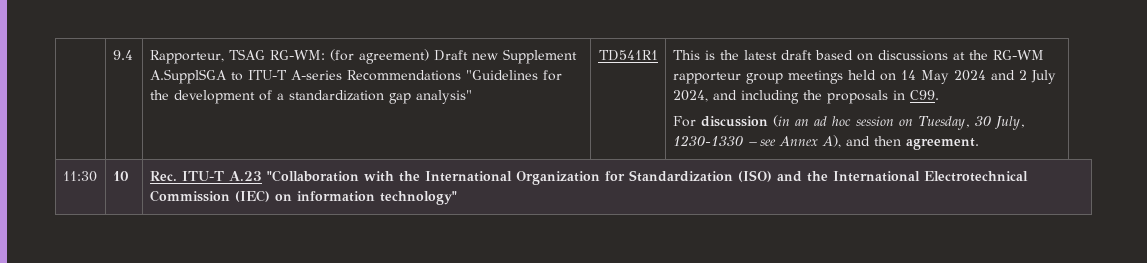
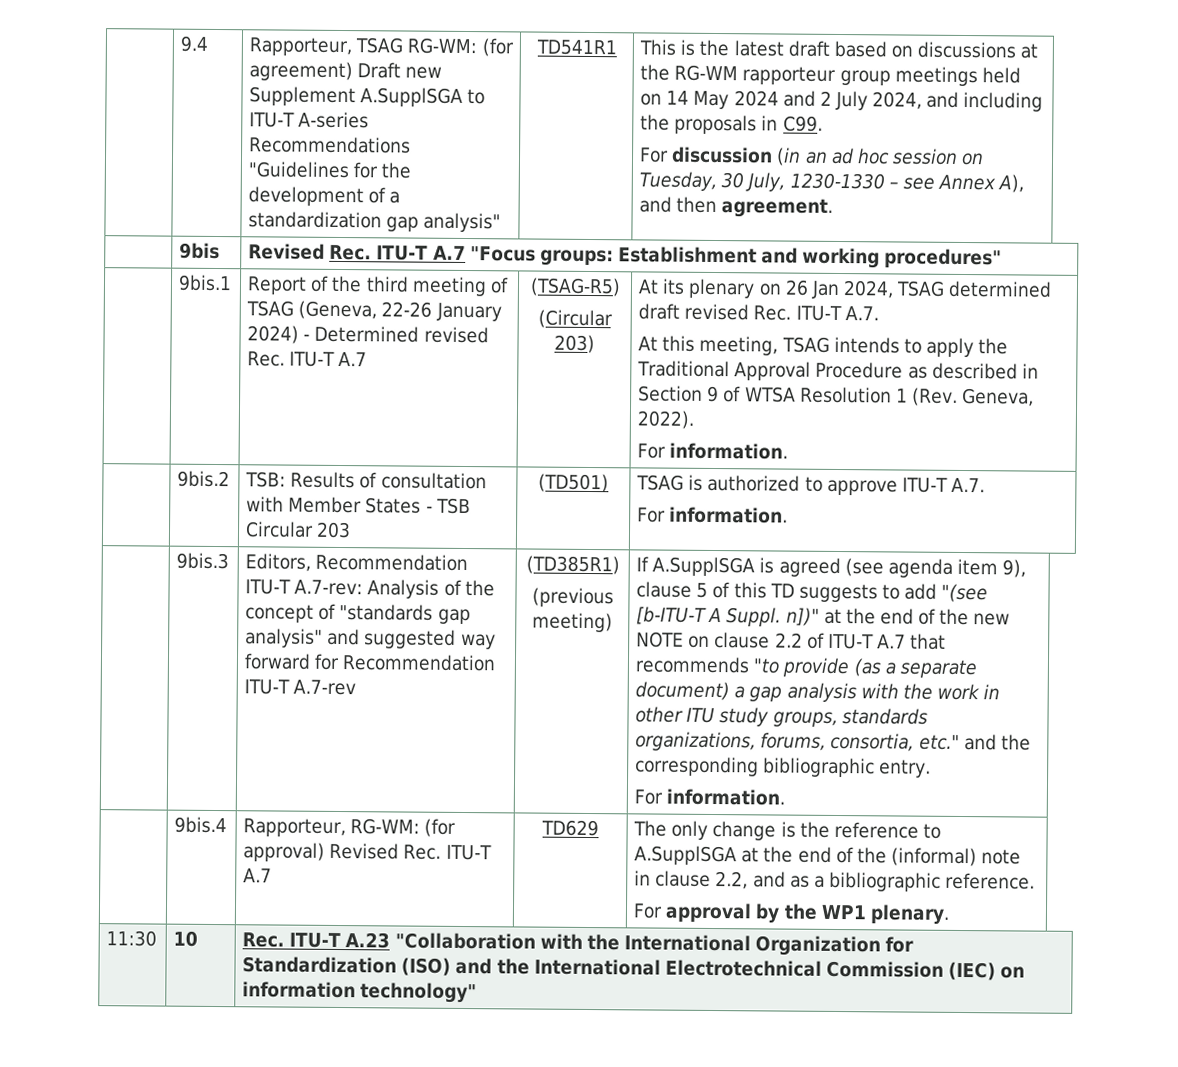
(979, 144) none -> [179,242,221,260] [248,243,1003,269] [178,274,233,292] [247,275,509,297] [246,300,502,322] [247,325,489,344] [247,351,368,367] [529,277,621,297] [537,309,613,329] [554,334,595,354] [638,278,1053,299] [638,303,879,322] [638,335,1009,358] [637,360,1039,381] [638,385,1035,407] [637,410,695,429] [637,442,789,460] [177,470,231,488] [245,471,487,490] [246,496,471,515] [245,521,352,539] [538,473,609,493] [636,474,985,496] [637,506,789,524] [176,552,230,570] [245,553,469,572] [245,579,495,599] [245,603,471,625] [245,628,496,650] [244,653,497,672] [244,679,357,696] [525,555,620,575] [531,587,614,608] [532,612,613,633] [636,556,1027,578] [636,581,989,603] [636,606,1011,627] [636,631,947,650] [635,656,977,679] [635,681,1001,703] [635,706,928,728] [635,731,1031,752] [635,756,932,778] [634,788,786,806] [174,816,228,834] [243,818,457,838] [243,842,492,862] [243,868,273,883] [541,819,599,837] [633,820,941,841] [634,845,1022,867] [634,870,1036,892] [633,902,950,925] // | 9bis | Revised Rec. ITU-T A.7 "Focus groups: Establishment and working procedures" // | 9bis.1 | Report of the third meeting of TSAG (Geneva, 22-26 January 2024) - Determined revised Rec. ITU-T A.7 | (TSAG-R5) // (Circular 203) | At its plenary on 26 Jan 2024, TSAG determined draft revised Rec. ITU-T A.7. // At this meeting, TSAG intends to apply the Traditional Approval Procedure as described in Section 9 of WTSA Resolution 1 (Rev. Geneva, 2022). // For information. // | 9bis.2 | TSB: Results of consultation with Member States - TSB Circular 203 | (TD501) | TSAG is authorized to approve ITU-T A.7. // For information. // | 9bis.3 | Editors, Recommendation ITU-T A.7-rev: Analysis of the concept of "standards gap analysis" and suggested way forward for Recommendation ITU-T A.7-rev | (TD385R1) // (previous meeting) | If A.SupplSGA is agreed (see agenda item 9), clause 5 of this TD suggests to add "(see [b-ITU-T A Suppl. n])" at the end of the new NOTE on clause 2.2 of ITU-T A.7 that recommends "to provide (as a separate document) a gap analysis with the work in other ITU study groups, standards organizations, forums, consortia, etc." and the corresponding bibliographic entry. // For information. // | 9bis.4 | Rapporteur, RG-WM: (for approval) Revised Rec. ITU-T A.7 | TD629 | The only change is the reference to A.SupplSGA at the end of the (informal) note in clause 2.2, and as a bibliographic reference. // For approval by the WP1 plenary.

